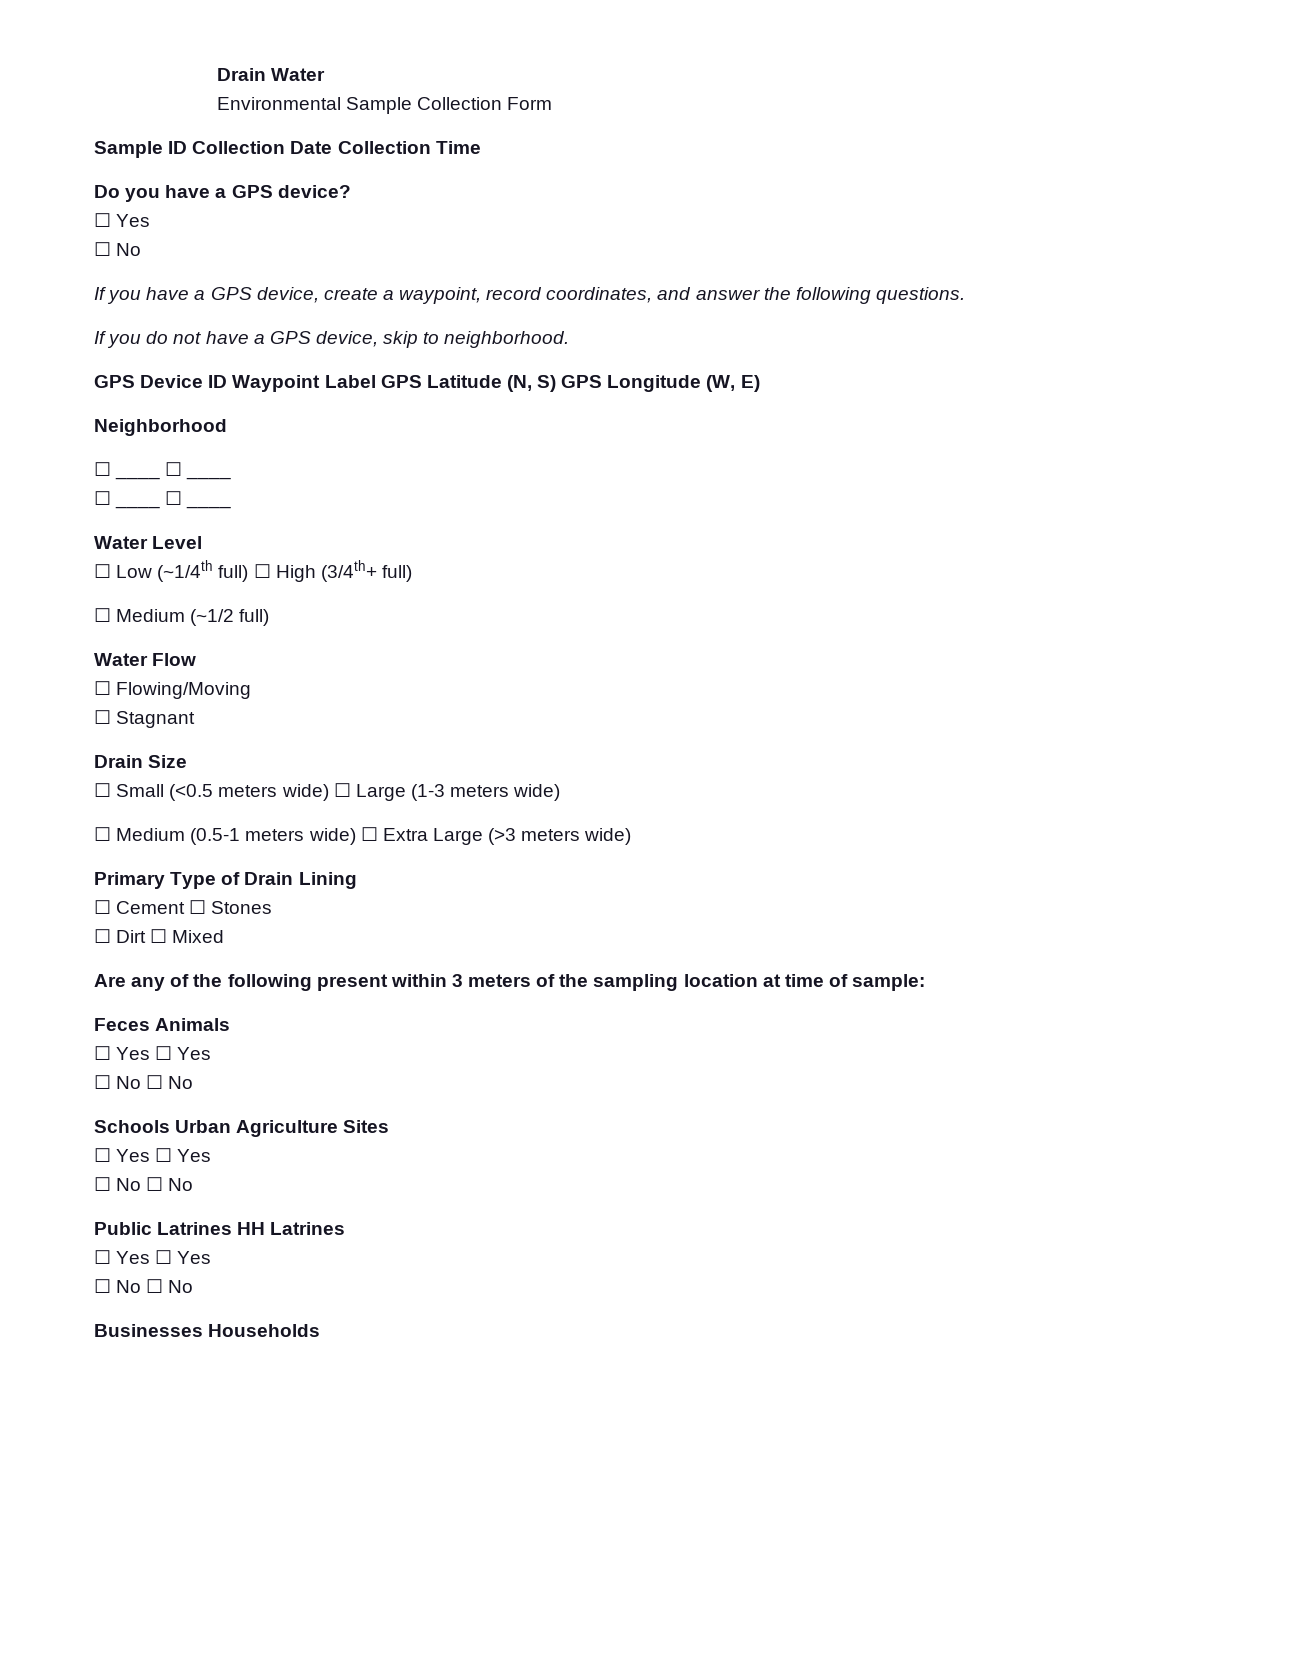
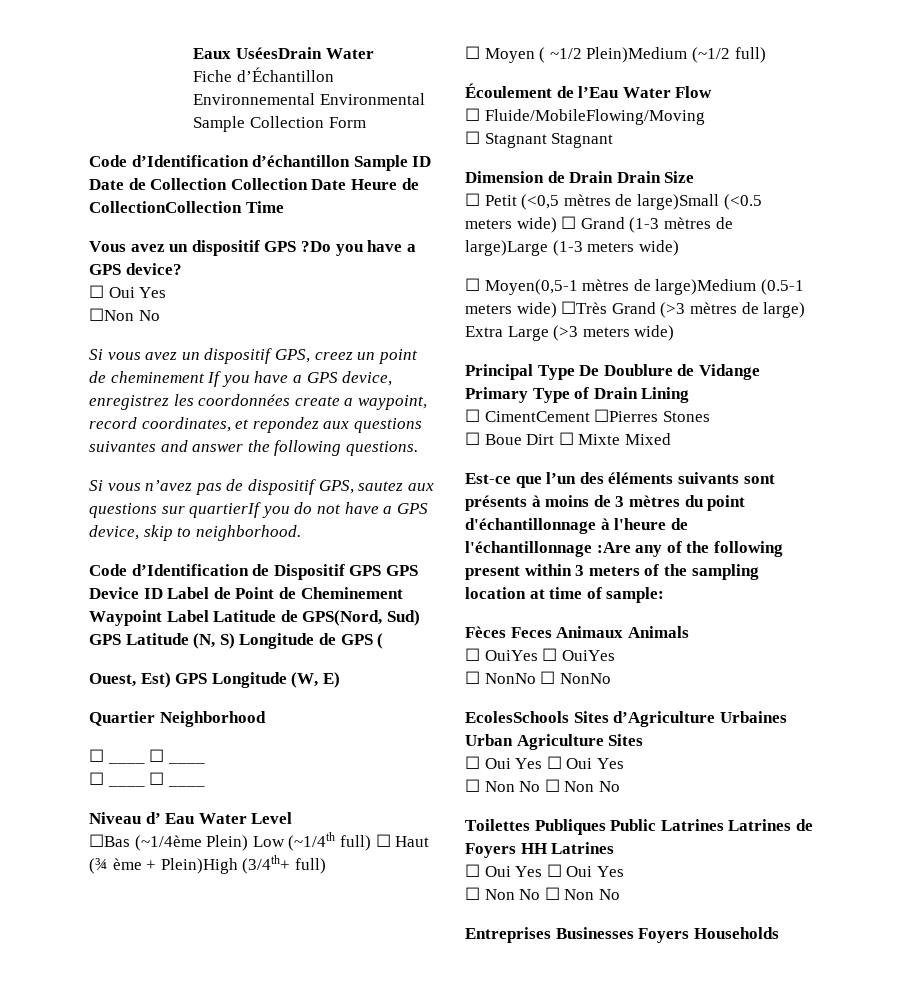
[216,68,266,81] Drain -> [193,47,322,59] Eaux UséesDrain
(325, 74) none -> [193,67,334,82] [193,93,316,105] Fiche d’Échantillon Environnemental
[94,141,481,158] [94,185,120,198] Sample ID Collection Date Collection Time // Do -> [89,155,432,171] [89,178,419,190] [89,201,284,213] [89,240,331,256] Code d’Identification d’échantillon Sample ID Date de Collection Collection Date Heure de CollectionCollection Time // Vous avez un dispositif GPS ?Do
[116,214,151,227] [94,242,142,256] Yes // ☐ No // -> [108,287,167,298] [89,308,160,321] [89,348,418,364] [89,371,205,383] Oui Yes // ☐Non No // Si vous avez un dispositif GPS, creez un point de cheminement
(319, 295) none -> [89,394,291,410] enregistrez les coordonnées
(653, 295) none -> [235,417,422,433] [89,441,156,452] et repondez aux questions suivantes
[94,331,106,344] If -> [89,479,434,495] [89,502,262,518] Si vous n’avez pas de dispositif GPS, sautez aux questions sur quartierIf
[94,375,557,392] GPS Device ID Waypoint Label GPS Latitude (N, S) -> [89,564,418,580] [89,587,403,599] [89,610,420,626] [89,633,384,649] [89,672,171,688] Code d’Identification de Dispositif GPS GPS Device ID Label de Point de Cheminement Waypoint Label Latitude de GPS(Nord, Sud) GPS Latitude (N, S) Longitude de GPS ( // Ouest, Est)
(760, 383) none -> [89,711,155,726] Quartier
(232, 507) none -> [89,812,195,824] Niveau d’ Eau
[94,564,111,578] ☐ -> [89,834,249,851] ☐Bas (~1/4ème Plein)
[275,565,316,582] High -> [395,836,430,847] [89,858,238,874] Haut (¾ ème + Plein)High
[116,609,186,622] Medium -> [484,47,688,63] Moyen ( ~1/2 Plein)Medium
(270, 617) none -> [465,83,619,98] Écoulement de l’Eau
[116,682,252,699] Flowing/Moving -> [484,109,705,125] Fluide/MobileFlowing/Moving
(196, 719) // -> [551,133,614,148] [465,171,614,183] Stagnant // Dimension de Drain
[116,783,561,801] [94,827,378,845] Small (<0.5 meters wide) ☐ Large (1-3 meters wide) // ☐ Medium (0.5-1 meters wide) ☐ -> [484,194,762,210] [465,216,733,233] [465,240,679,256] [465,278,804,295] [465,301,806,318] Petit (<0,5 mètres de large)Small (<0.5 meters wide) ☐ Grand (1-3 mètres de large)Large (1-3 meters wide) // ☐ Moyen(0,5-1 mètres de large)Medium (0.5-1 meters wide) ☐Très Grand (>3 mètres de large)
(632, 836) none -> [465,364,760,380] Principal Type De Doublure de Vidange
[116,900,207,914] Cement ☐ -> [484,409,659,422] CimentCement ☐Pierres
(111, 936) none -> [484,434,522,445] Boue
(168, 936) none -> [578,434,621,445] Mixte
[94,974,126,987] Are -> [465,472,775,488] [465,495,746,511] [465,518,688,534] [465,541,631,557] Est-ce que l’un des éléments suivants sont présents à moins de 3 mètres du point d'échantillonnage à l'heure de l'échantillonnage :Are
[94,1018,150,1031] Feces -> [465,626,624,638] Fèces Feces Animaux
[116,1046,212,1060] [94,1075,194,1089] [94,1120,170,1133] Yes ☐ Yes // ☐ No ☐ No // Schools -> [484,648,615,661] [465,671,611,684] [465,711,787,727] OuiYes ☐ OuiYes // ☐ NonNo ☐ NonNo // EcolesSchools Sites d’Agriculture Urbaines
[116,1148,212,1162] [94,1177,194,1191] [94,1222,233,1235] Yes ☐ Yes // ☐ No ☐ No // Public Latrines -> [484,756,624,769] [465,779,620,792] [465,819,813,835] [465,843,516,858] Oui Yes ☐ Oui Yes // ☐ Non No ☐ Non No // Toilettes Publiques Public Latrines Latrines de Foyers
[116,1250,212,1264] [94,1279,194,1293] [94,1324,203,1337] Yes ☐ Yes // ☐ No ☐ No // Businesses -> [484,864,624,877] [465,887,620,900] [465,927,690,943] Oui Yes ☐ Oui Yes // ☐ Non No ☐ Non No // Entreprises Businesses Foyers

